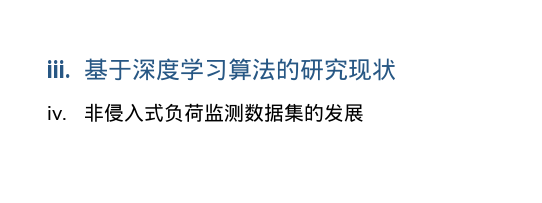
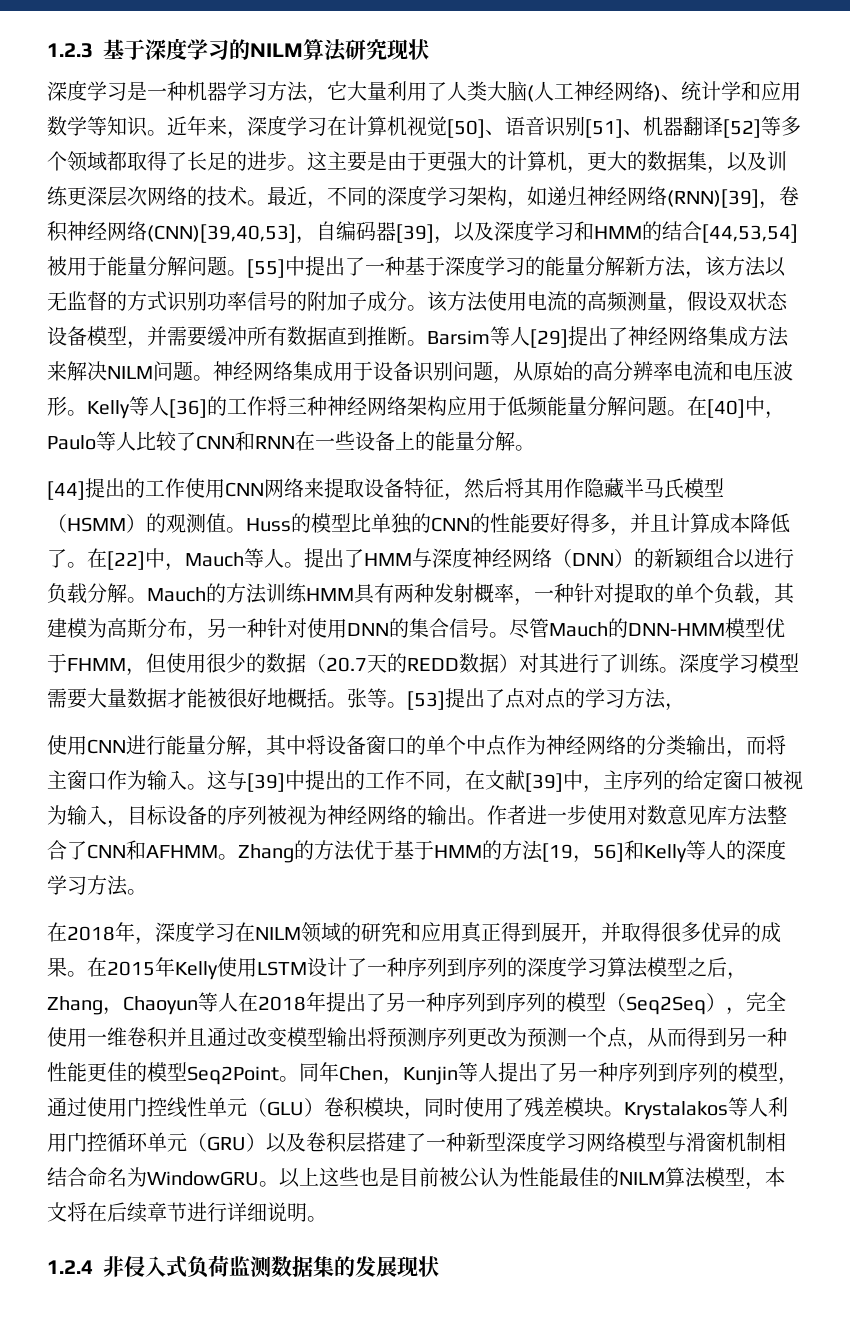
[47,58,300,81] iii.基于深度学习算法的 -> [47,38,347,62] 1.2.3基于深度学习的NILM算法
[47,106,67,120] iv. -> [47,80,801,104] [47,115,801,139] [47,151,787,174] [47,185,799,209] [47,220,798,244] [47,255,786,279] [47,291,788,314] [47,326,789,349] [47,361,793,384] [47,396,785,419] [47,431,535,451] [47,478,724,501] [47,513,790,536] [47,547,794,571] [47,583,795,606] [47,618,785,641] [47,652,799,676] [47,688,685,711] [47,735,786,758] [47,770,803,793] [47,805,787,828] [47,839,786,863] [47,875,147,896] [47,921,781,945] [47,956,747,980] [47,992,786,1015] [47,1027,787,1050] [47,1062,798,1085] [47,1097,788,1120] [47,1131,786,1153] [47,1167,785,1190] [47,1202,327,1223] [47,1260,93,1274] 深度学习是一种机器学习方法，它大量利用了人类大脑(人工神经网络)、统计学和应用数学等知识。近年来，深度学习在计算机视觉[50]、语音识别[51]、机器翻译[52]等多个领域都取得了长足的进步。这主要是由于更强大的计算机，更大的数据集，以及训练更深层次网络的技术。最近，不同的深度学习架构，如递归神经网络(RNN)[39]，卷积神经网络(CNN)[39,40,53]，自编码器[39]，以及深度学习和HMM的结合[44,53,54]被用于能量分解问题。[55]中提出了一种基于深度学习的能量分解新方法，该方法以无监督的方式识别功率信号的附加子成分。该方法使用电流的高频测量，假设双状态设备模型，并需要缓冲所有数据直到推断。Barsim等人[29]提出了神经网络集成方法来解决NILM问题。神经网络集成用于设备识别问题，从原始的高分辨率电流和电压波形。Kelly等人[36]的工作将三种神经网络架构应用于低频能量分解问题。在[40]中，Paulo等人比较了CNN和RNN在一些设备上的能量分解。 // [44]提出的工作使用CNN网络来提取设备特征，然后将其用作隐藏半马氏模型（HSMM）的观测值。Huss的模型比单独的CNN的性能要好得多，并且计算成本降低了。在[22]中，Mauch等人。提出了HMM与深度神经网络（DNN）的新颖组合以进行负载分解。Mauch的方法训练HMM具有两种发射概率，一种针对提取的单个负载，其建模为高斯分布，另一种针对使用DNN的集合信号。尽管Mauch的DNN-HMM模型优于FHMM，但使用很少的数据（20.7天的REDD数据）对其进行了训练。深度学习模型需要大量数据才能被很好地概括。张等。[53]提出了点对点的学习方法， // 使用CNN进行能量分解，其中将设备窗口的单个中点作为神经网络的分类输出，而将主窗口作为输入。这与[39]中提出的工作不同，在文献[39]中，主序列的给定窗口被视为输入，目标设备的序列被视为神经网络的输出。作者进一步使用对数意见库方法整合了CNN和AFHMM。Zhang的方法优于基于HMM的方法[19，56]和Kelly等人的深度学习方法。 // 在2018年，深度学习在NILM领域的研究和应用真正得到展开，并取得很多优异的成果。在2015年Kelly使用LSTM设计了一种序列到序列的深度学习算法模型之后，Zhang，Chaoyun等人在2018年提出了另一种序列到序列的模型（Seq2Seq），完全使用一维卷积并且通过改变模型输出将预测序列更改为预测一个点，从而得到另一种性能更佳的模型Seq2Point。同年Chen，Kunjin等人提出了另一种序列到序列的模型，通过使用门控线性单元（GLU）卷积模块，同时使用了残差模块。Krystalakos等人利用门控循环单元（GRU）以及卷积层搭建了一种新型深度学习网络模型与滑窗机制相结合命名为WindowGRU。以上这些也是目前被公认为性能最佳的NILM算法模型，本文将在后续章节进行详细说明。 // 1.2.4
(364, 113) none -> [397,1256,440,1277] 现状

